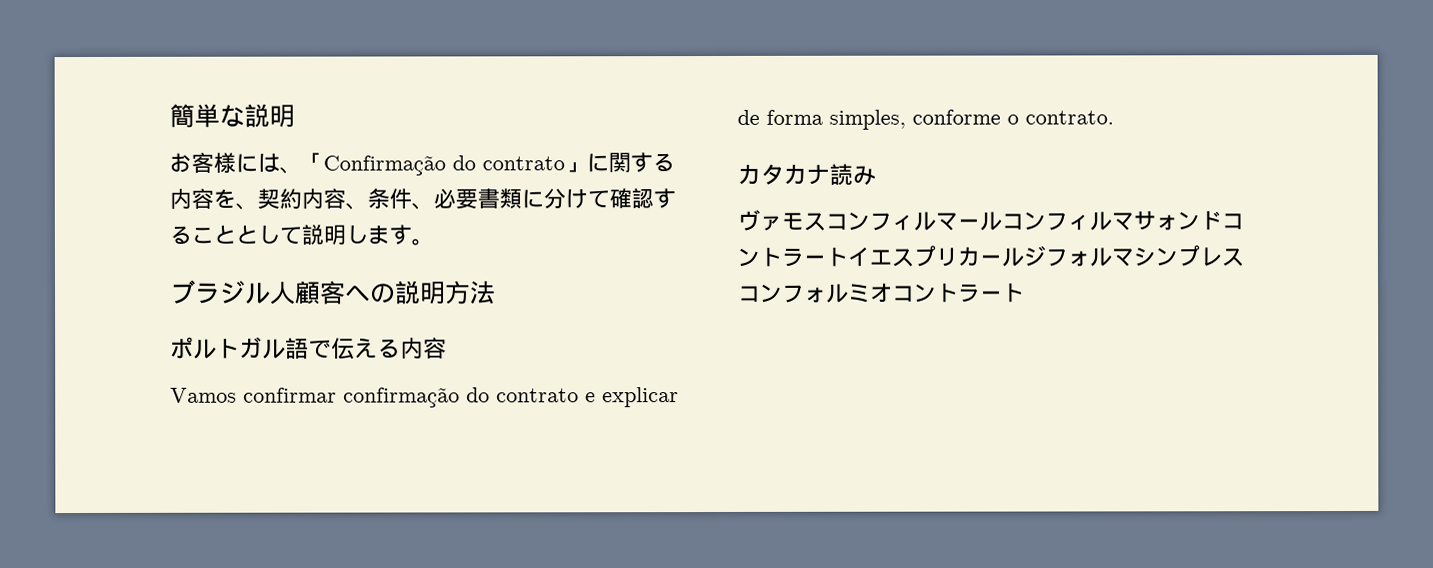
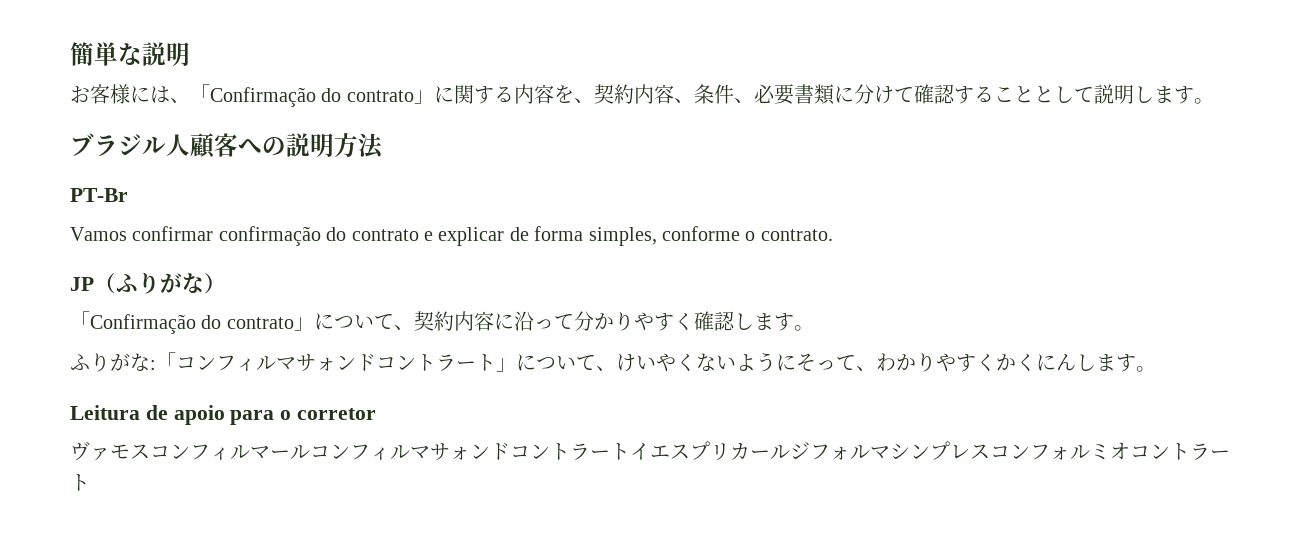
[170,336,447,360] ポルトガル語で伝える内容 -> [70,188,128,202] PT-Br
[737,163,876,186] カタカナ読み -> [70,272,226,294] [70,311,814,334] [70,352,1156,372] [70,405,377,425] JP（ふりがな） // 「Confirmação do contrato」について、契約内容に沿って分かりやすく確認します。 // ふりがな:「コンフィルマサォンドコントラート」について、けいやくないようにそって、わかりやすくかくにんします。 // Leitura de apoio para o corretor

